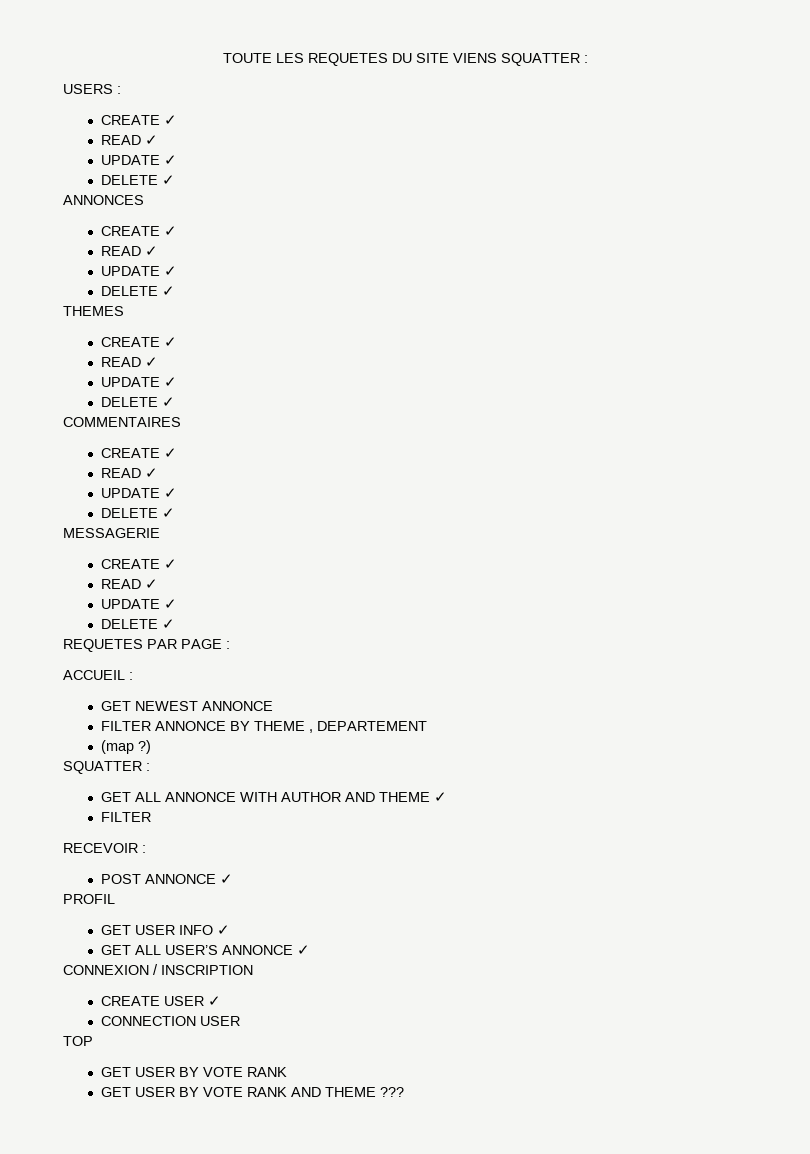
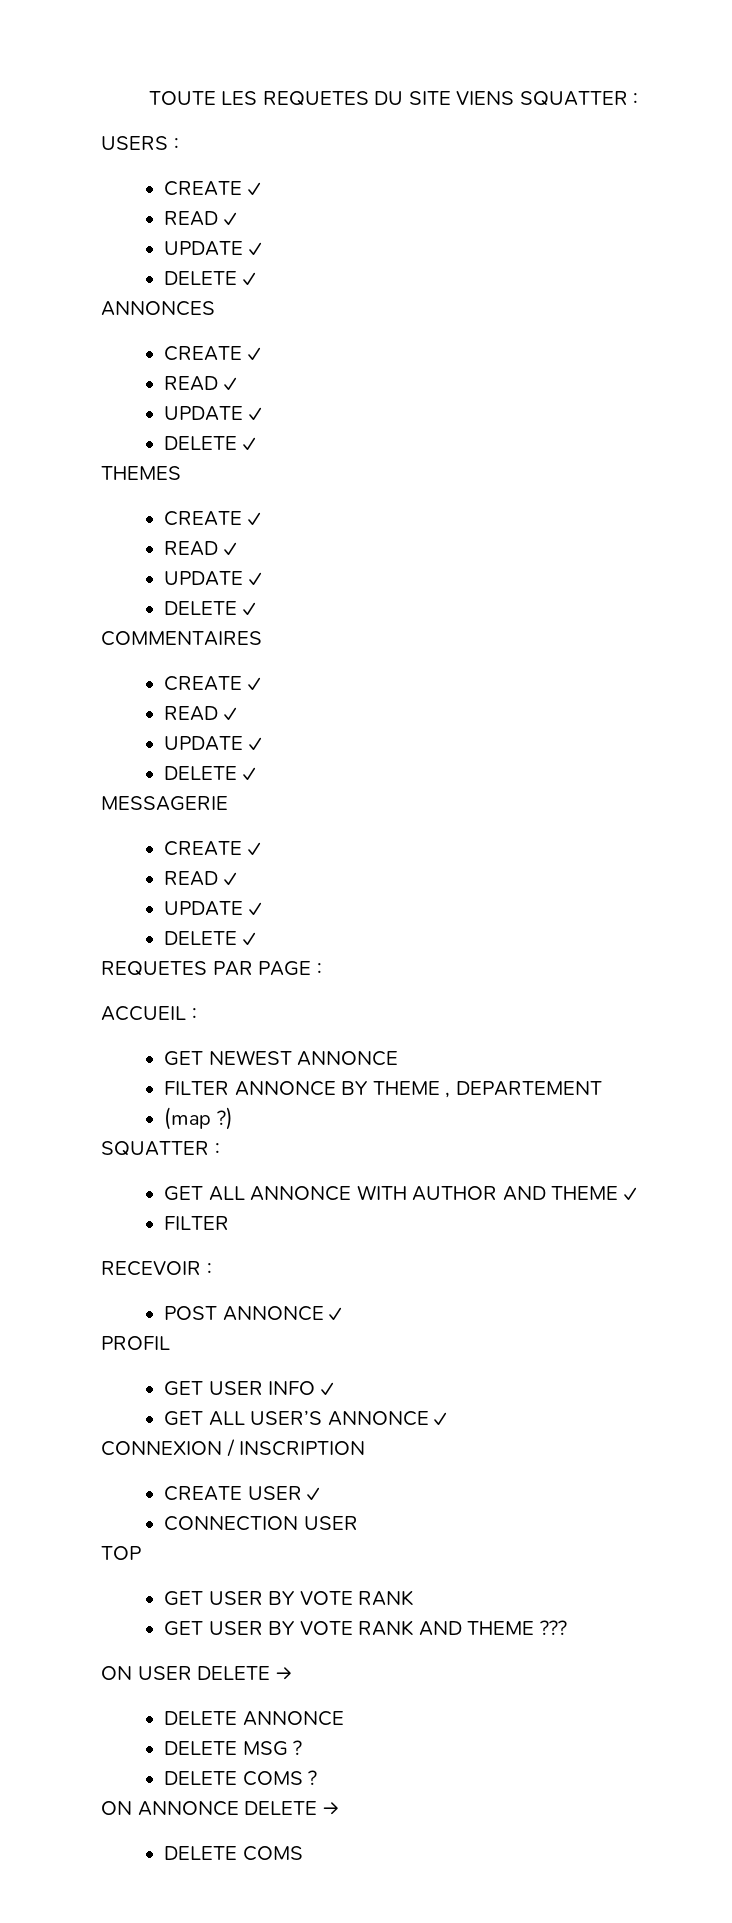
(404, 1092) none -> [101,1666,292,1680] [164,1711,344,1726] [164,1740,303,1756] [164,1770,318,1786] [101,1801,339,1816] [164,1846,303,1861] // ON USER DELETE → // DELETE ANNONCE // DELETE MSG ? // DELETE COMS ? // ON ANNONCE DELETE → // DELETE COMS

